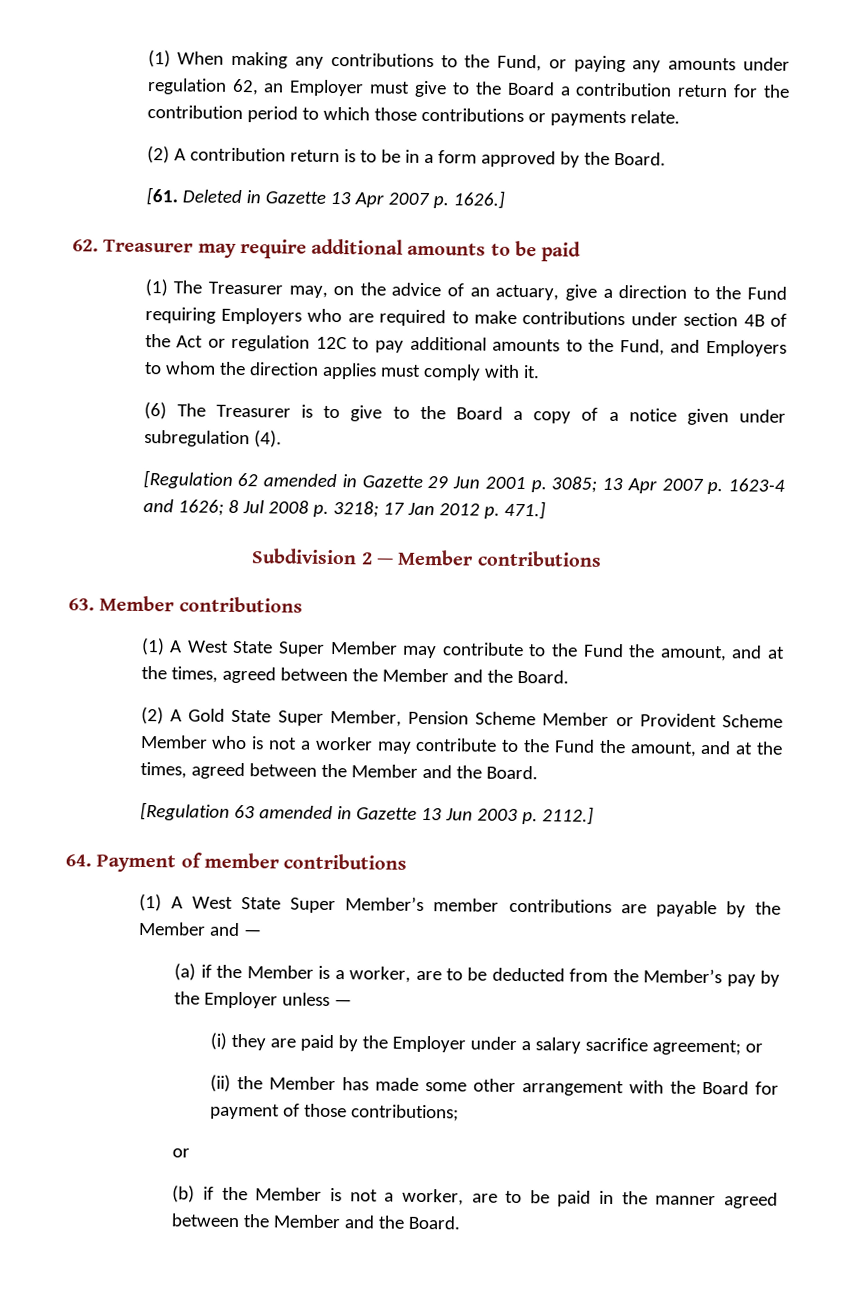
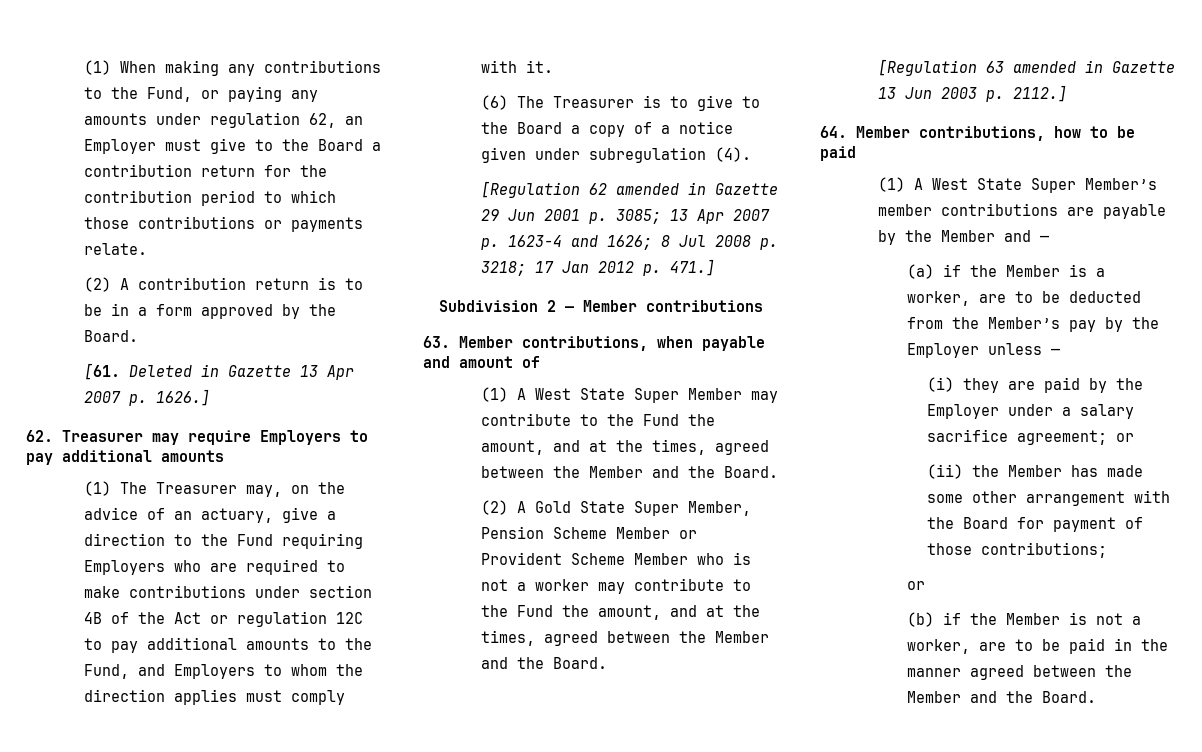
[311,238,582,262] additional amounts to be paid -> [260,430,368,445] [26,450,224,465] Employers to pay additional amounts
[178,596,303,613] contributions -> [522,336,765,351] [423,356,540,368] contributions, when payable and amount of
[96,852,408,873] Payment of member contributions -> [856,126,1135,141] [820,146,856,161] Member contributions, how to be paid

